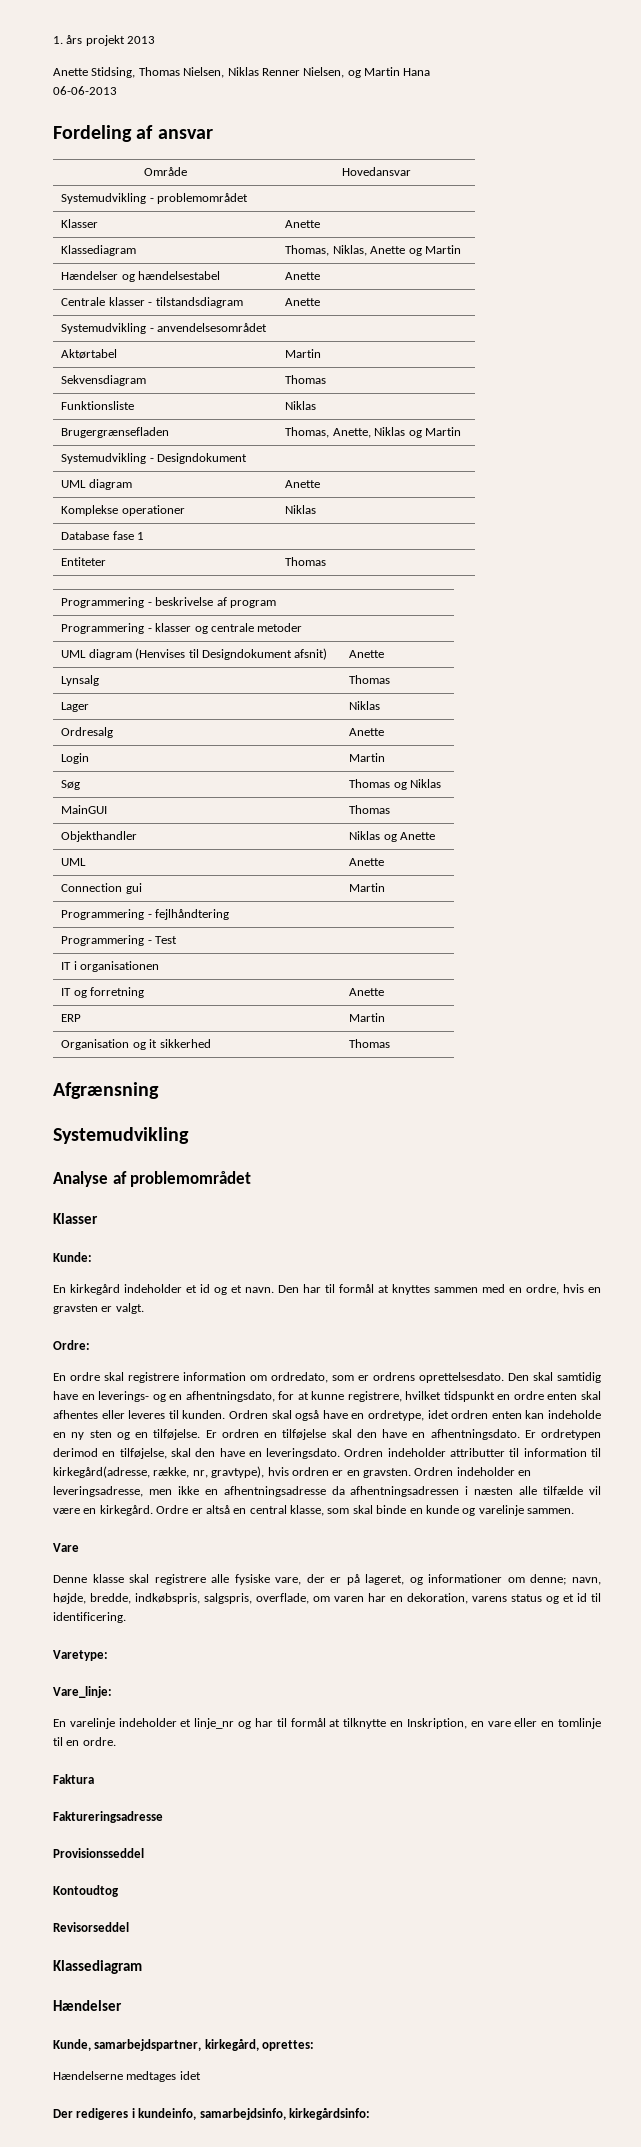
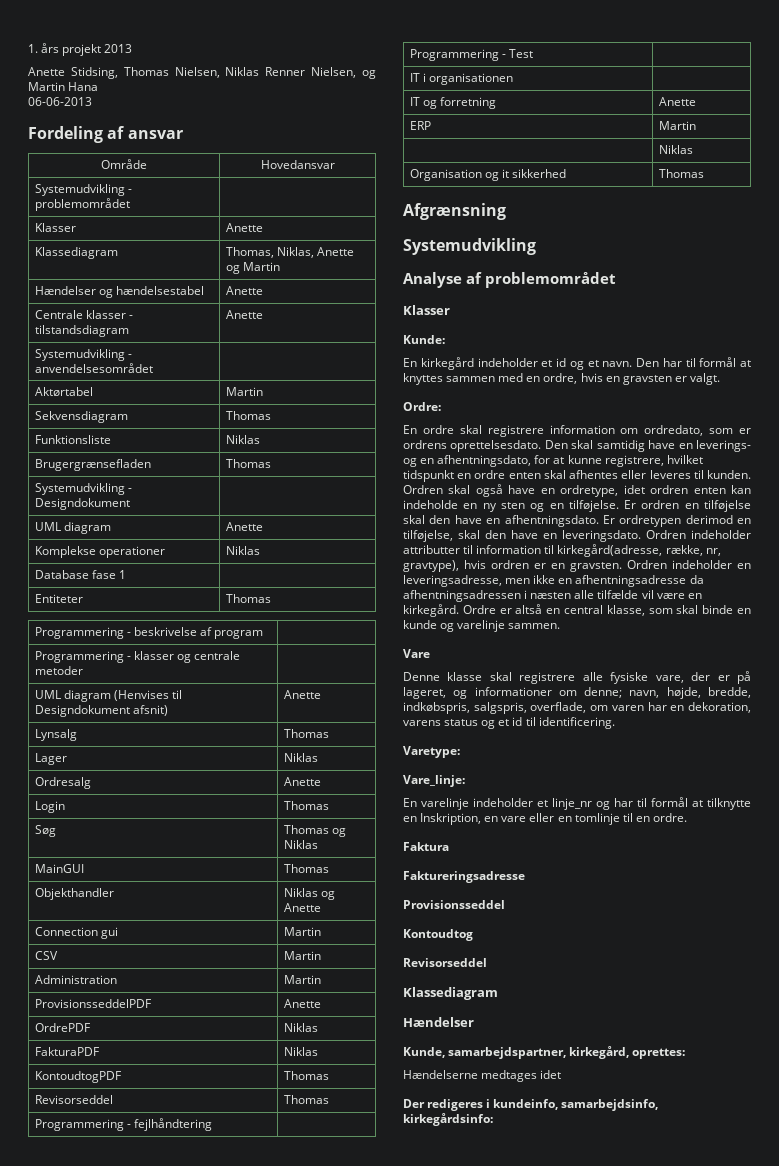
[285,427,461,438] Thomas, Anette, Niklas og Martin -> [225,459,271,468] Thomas
[349,753,386,762] Martin -> [283,801,329,810] Thomas
[61,858,87,866] [349,858,385,866] // UML | Anette -> (321, 907) none
(386, 887) none -> [34,951,58,960] [283,951,321,960] [34,975,117,984] [283,975,321,984] [34,999,151,1008] [283,999,321,1008] [34,1023,90,1032] [283,1023,318,1032] [34,1047,99,1056] [283,1047,318,1056] [34,1071,121,1083] [283,1071,329,1080] [34,1095,113,1104] [283,1095,329,1104] // CSV | Martin // Administration | Martin // ProvisionsseddelPDF | Anette // OrdrePDF | Niklas // FakturaPDF | Niklas // KontoudtogPDF | Thomas // Revisorseddel | Thomas
(386, 1017) none -> [658,145,693,154] // | Niklas

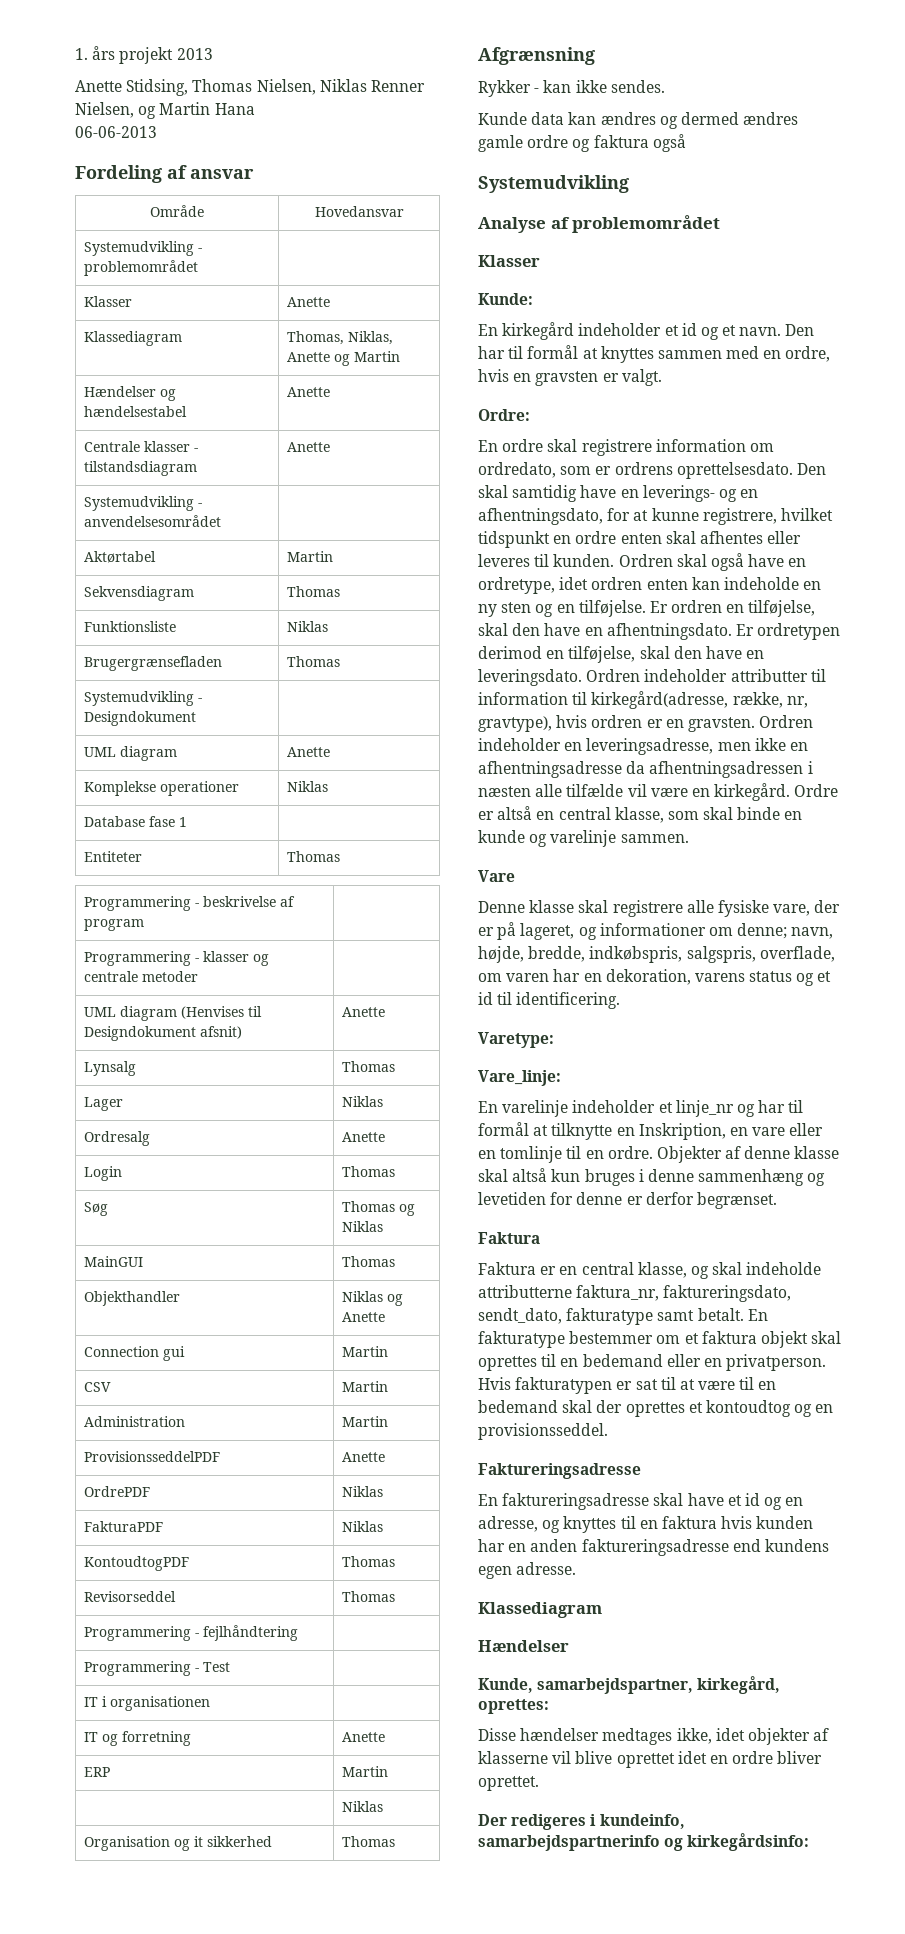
(506, 211) none -> [478,80,665,97] [478,112,799,129] [478,134,686,152] // Rykker - kan ikke sendes. // Kunde data kan ændres og dermed ændres gamle ordre og faktura også
[704,500,751,512] tilføjelse -> [748,600,816,617] tilføjelse,
[403,842,449,851] [403,871,525,883] [403,900,505,909] [403,929,473,941] [403,958,487,967] // Faktura // Faktureringsadresse // Provisionsseddel // Kontoudtog // Revisorseddel -> [656,1146,840,1163] [478,1168,826,1186] [478,1192,777,1209] [478,1232,540,1244] [478,1262,822,1279] [478,1285,792,1302] [478,1308,768,1325] [478,1331,842,1348] [478,1354,827,1371] [478,1377,777,1394] [478,1400,834,1417] [478,1423,608,1440] [478,1463,641,1479] [478,1493,804,1510] [478,1516,814,1533] [478,1539,829,1556] [478,1562,577,1579] Objekter af denne klasse skal altså kun bruges i denne sammenhæng og levetiden for denne er derfor begrænset. // Faktura // Faktura er en central klasse, og skal indeholde attributterne faktura_nr, faktureringsdato, sendt_dato, fakturatype samt betalt. En fakturatype bestemmer om et faktura objekt skal oprettes til en bedemand eller en privatperson. Hvis fakturatypen er sat til at være til en bedemand skal der oprettes et kontoudtog og en provisionsseddel. // Faktureringsadresse // En faktureringsadresse skal have et id og en adresse, og knyttes til en faktura hvis kunden har en anden faktureringsadresse end kundens egen adresse.
[403,1070,562,1082] Hændelserne medtages idet -> [478,1728,830,1745] [478,1751,823,1768] [478,1776,539,1791] Disse hændelser medtages ikke, idet objekter af klasserne vil blive oprettet idet en ordre bliver oprettet.
[561,1099,659,1111] samarbejdsinfo, -> [478,1835,684,1851] samarbejdspartnerinfo og

